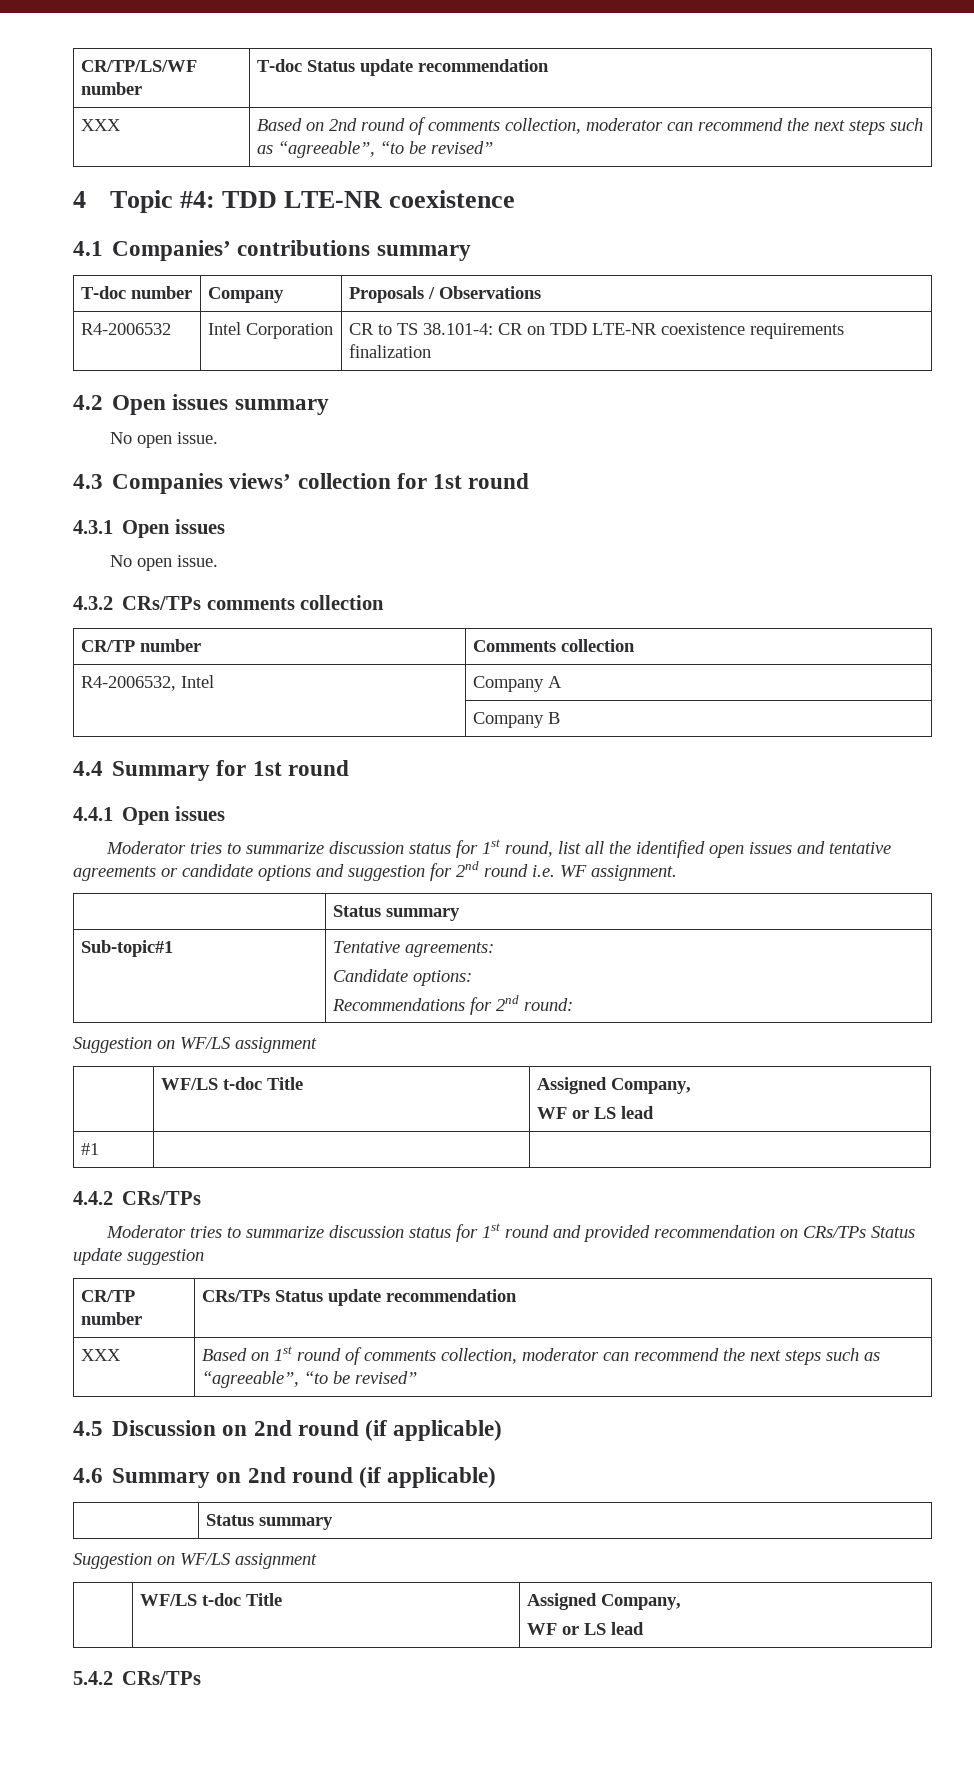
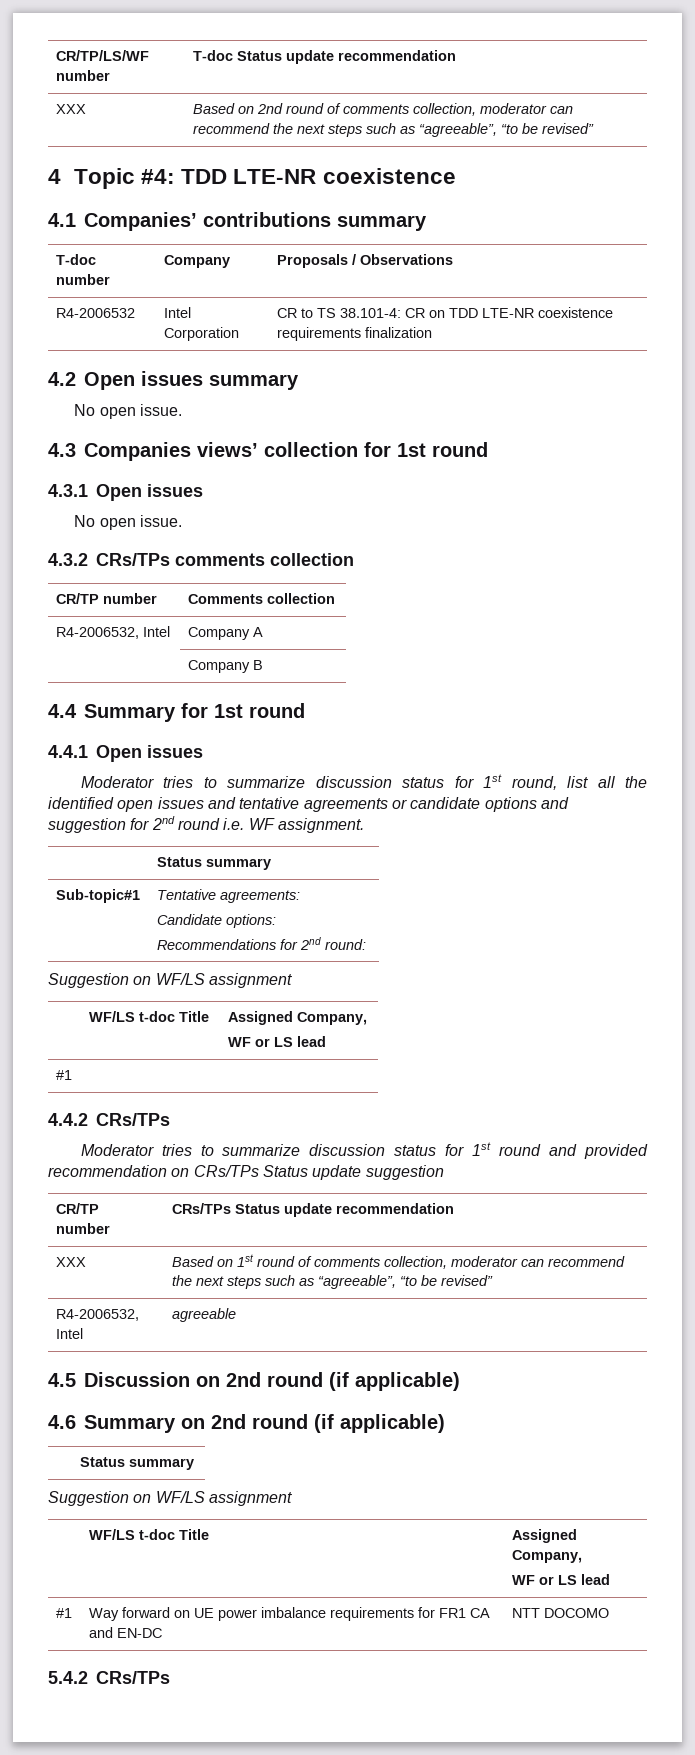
(417, 1377) none -> [56,1309,140,1321] [56,1328,84,1339] [172,1308,237,1322] // R4-2006532, Intel | agreeable
(644, 1628) none -> [56,1608,73,1618] [89,1607,491,1621] [89,1627,163,1638] [512,1608,610,1618] // #1 | Way forward on UE power imbalance requirements for FR1 CA and EN-DC | NTT DOCOMO

